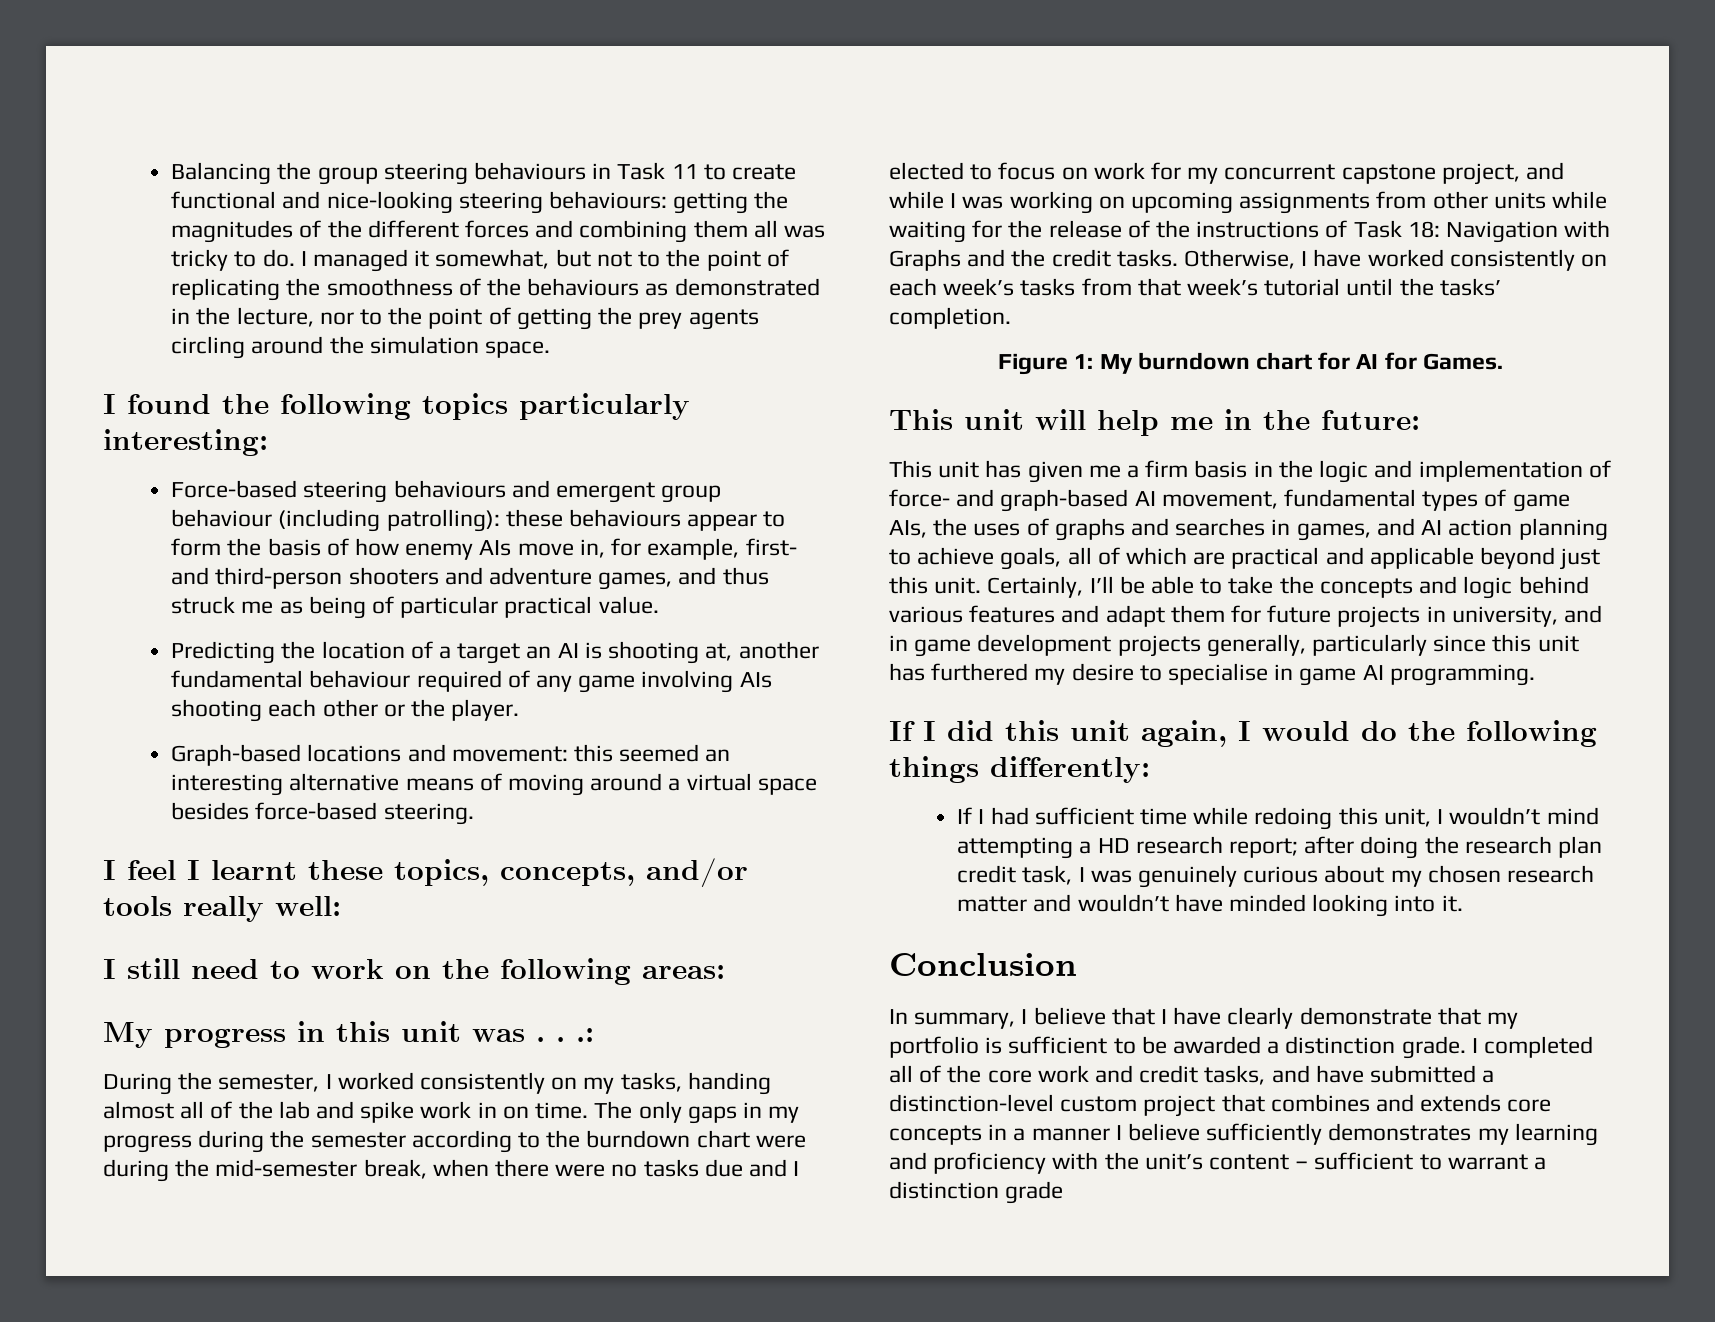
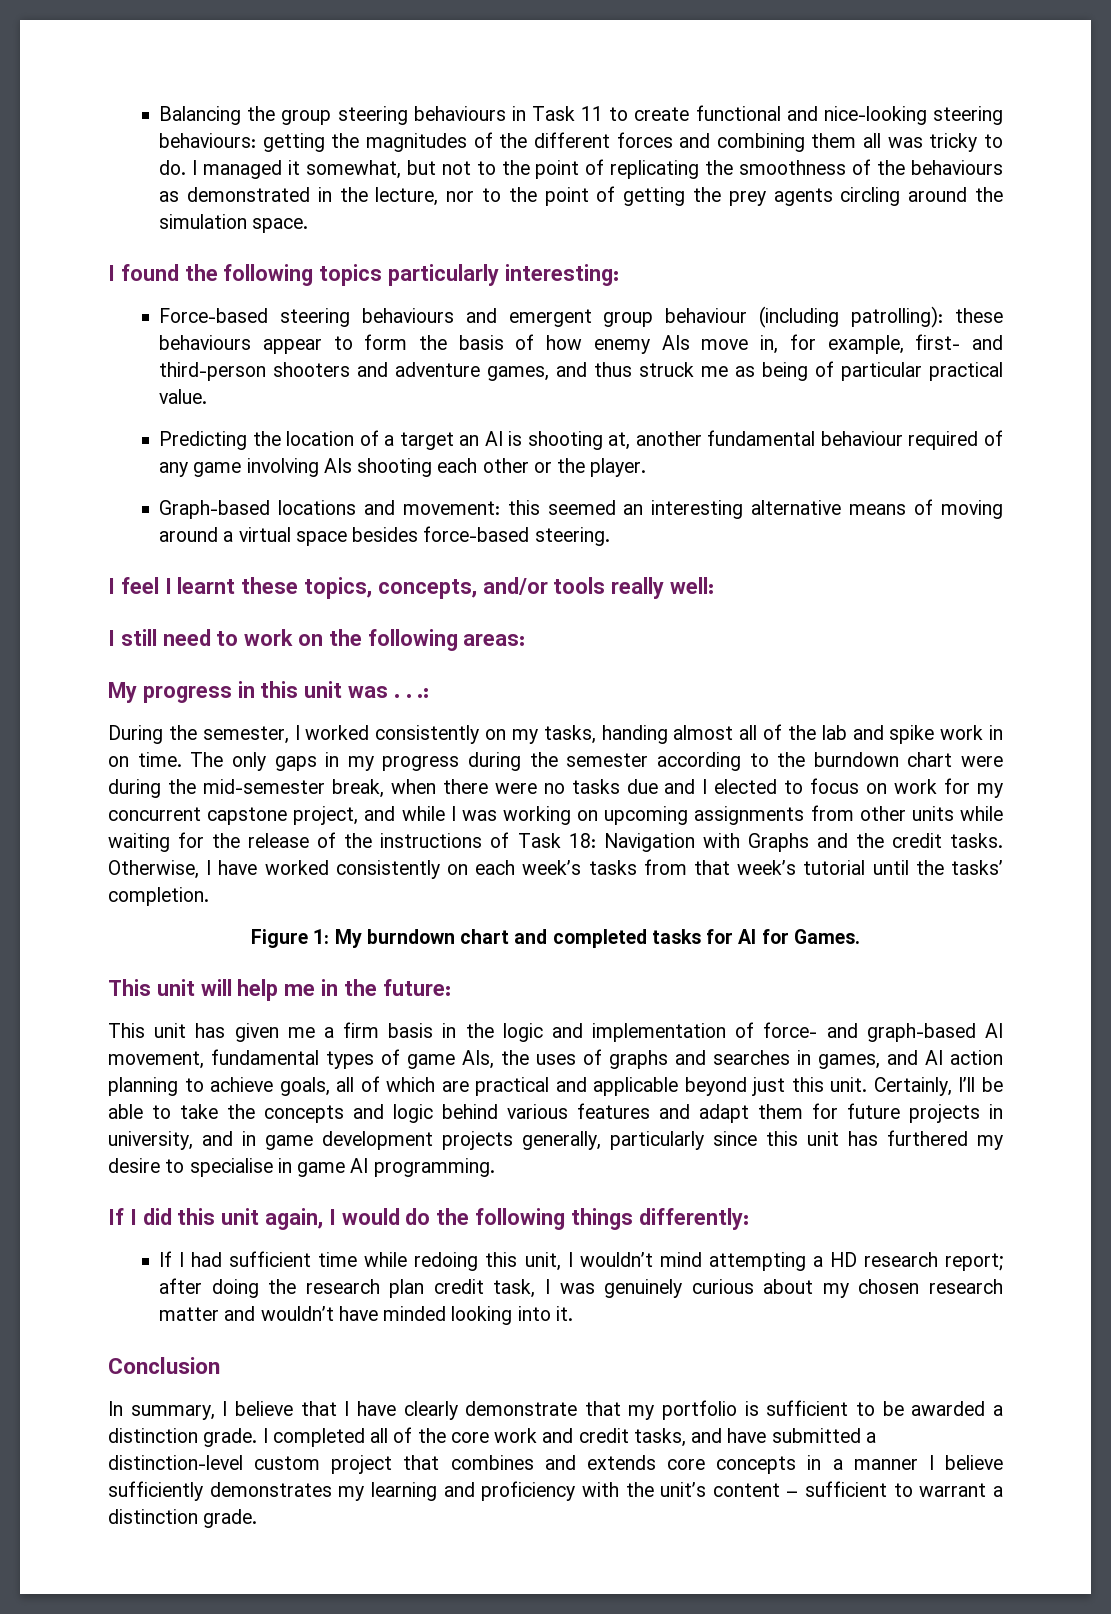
(1312, 361) none -> [514,929,701,948] and completed tasks
[1005,1181,1064,1204] grade -> [203,1509,258,1528] grade.

